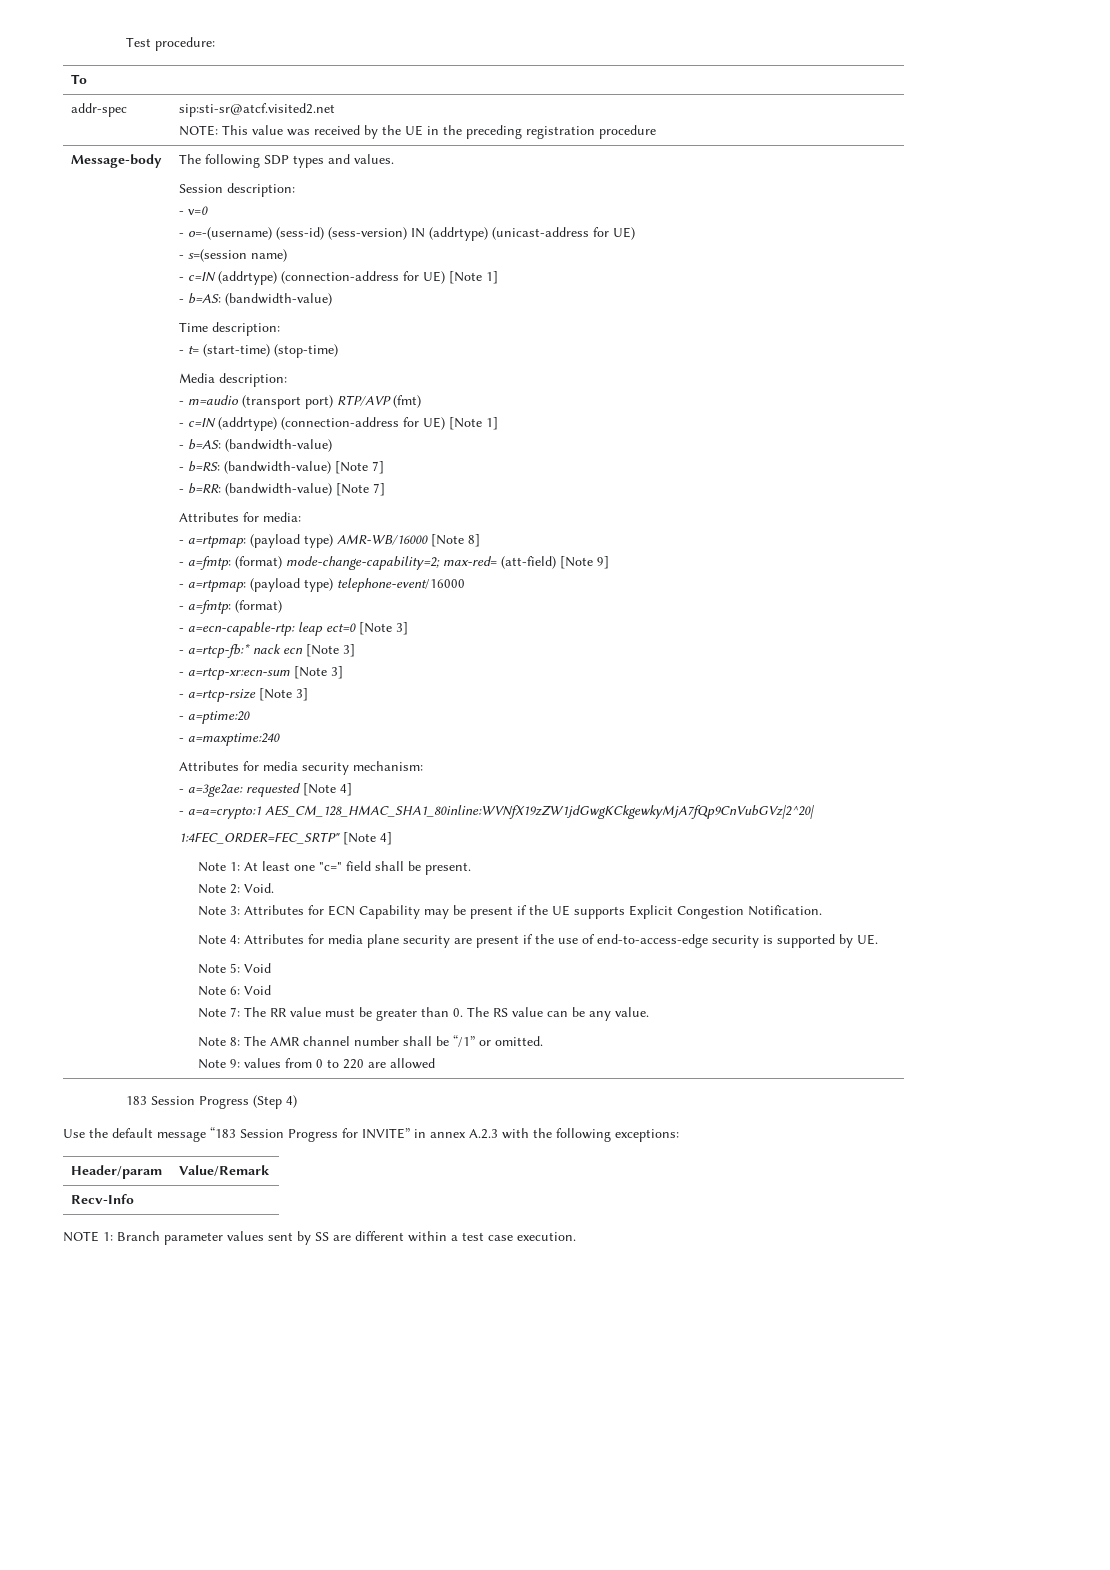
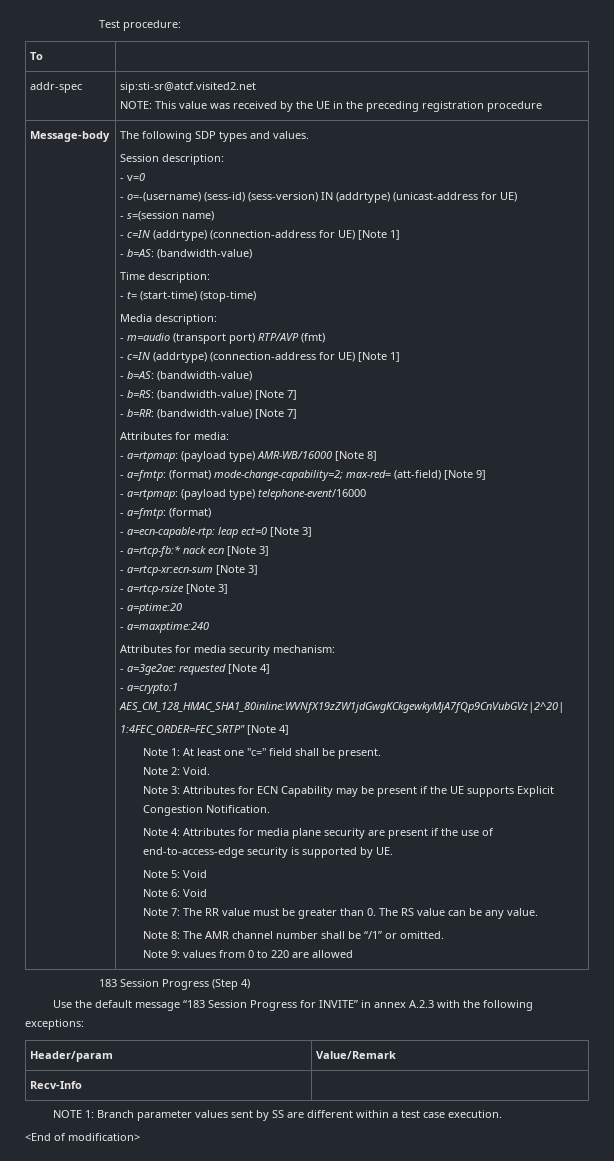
[188,806,263,819] a=a=crypto:1 -> [127,683,179,694] a=crypto:1
(576, 1236) none -> [25,1133,140,1141] // <End of modification>

